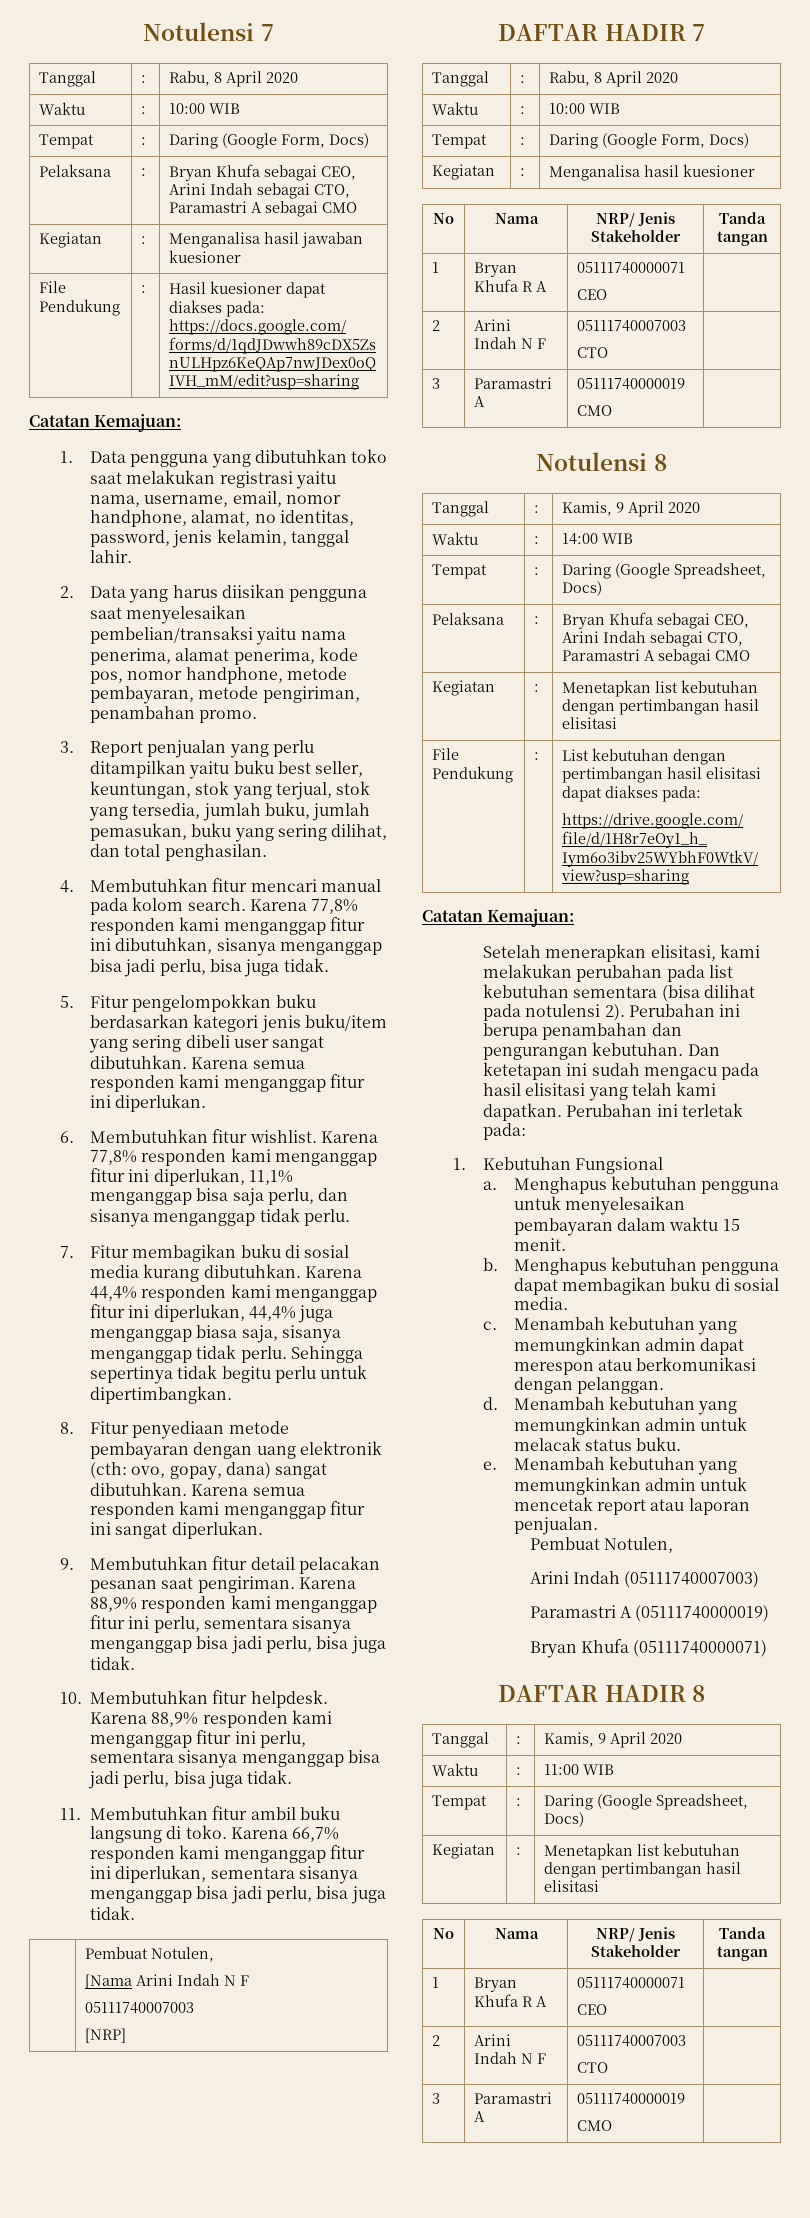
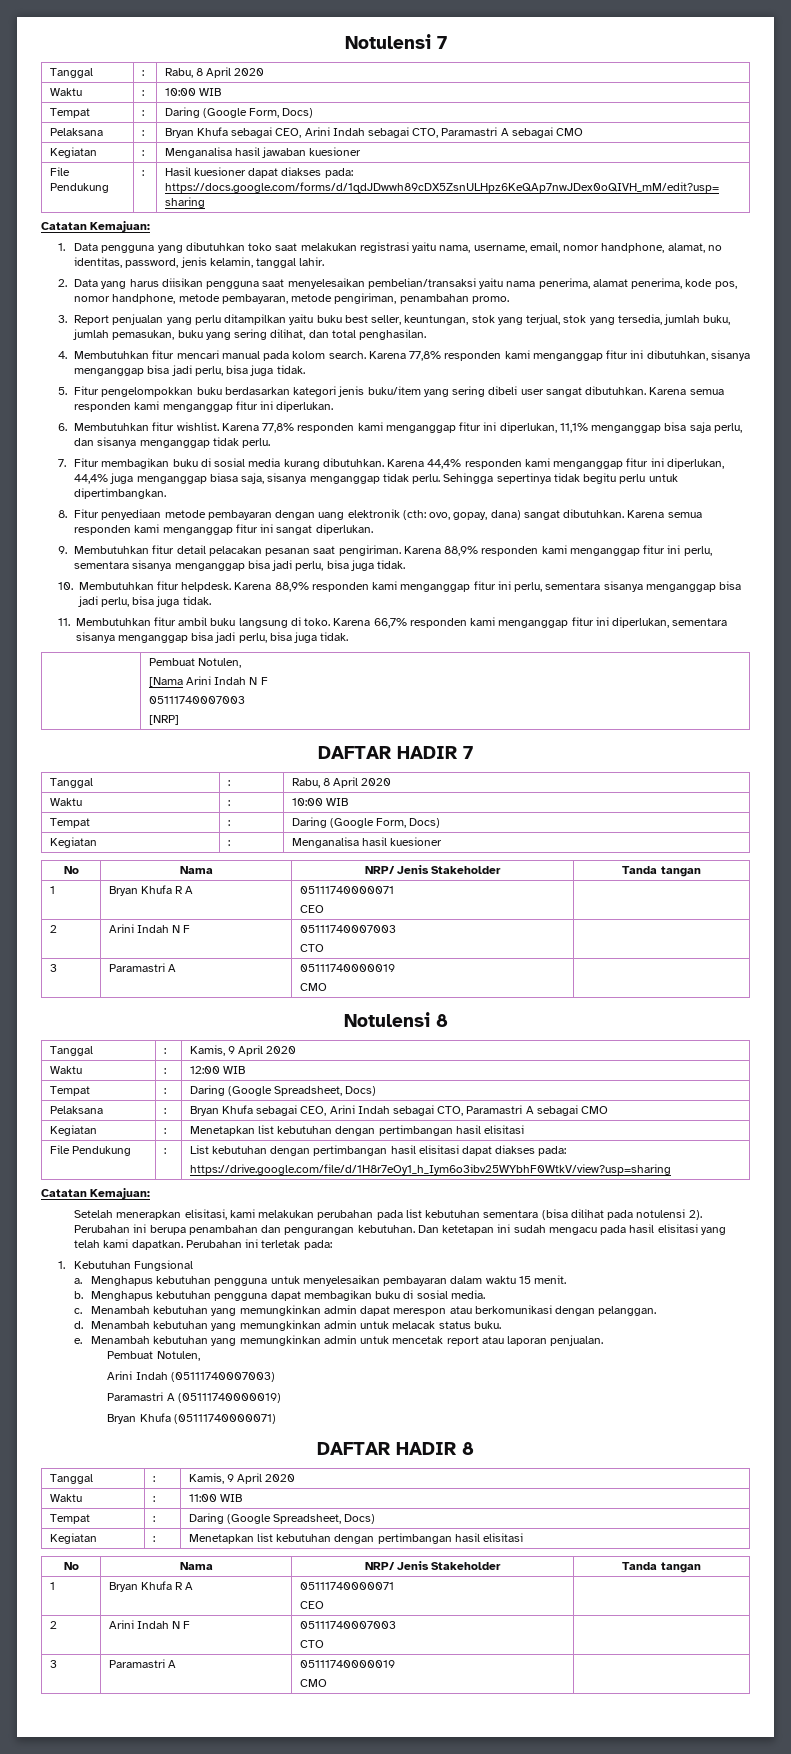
[562,533,599,545] 14:00 -> [189,1066,220,1074] 12:00

